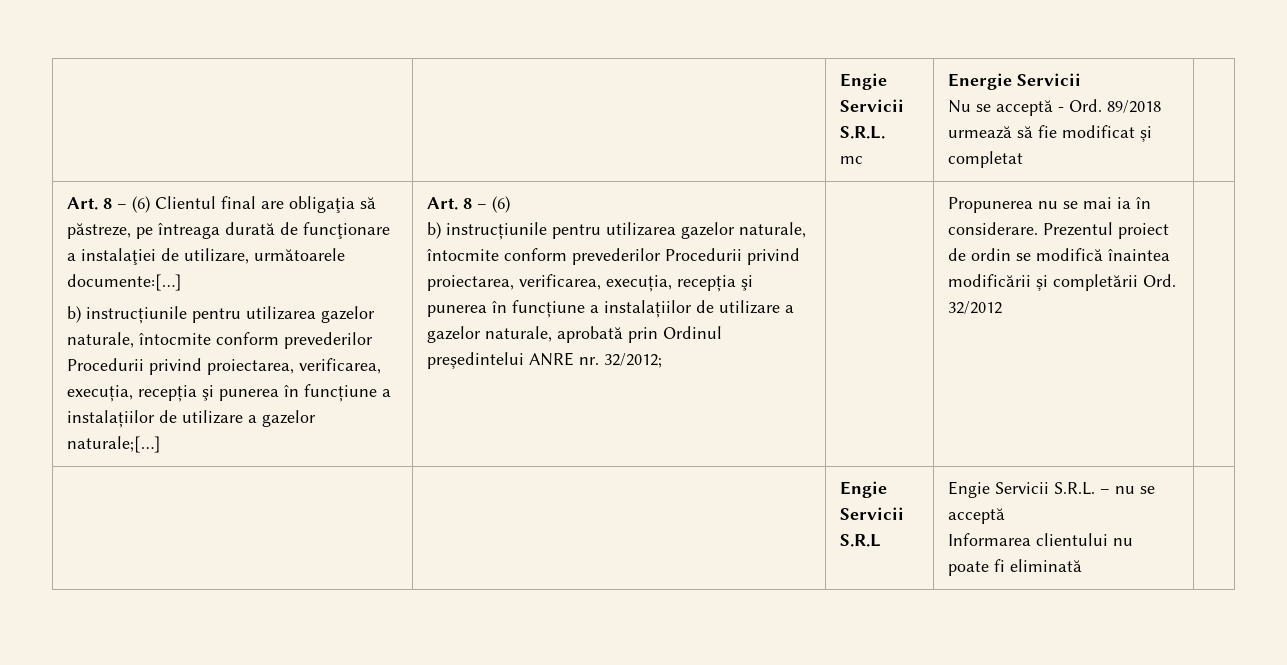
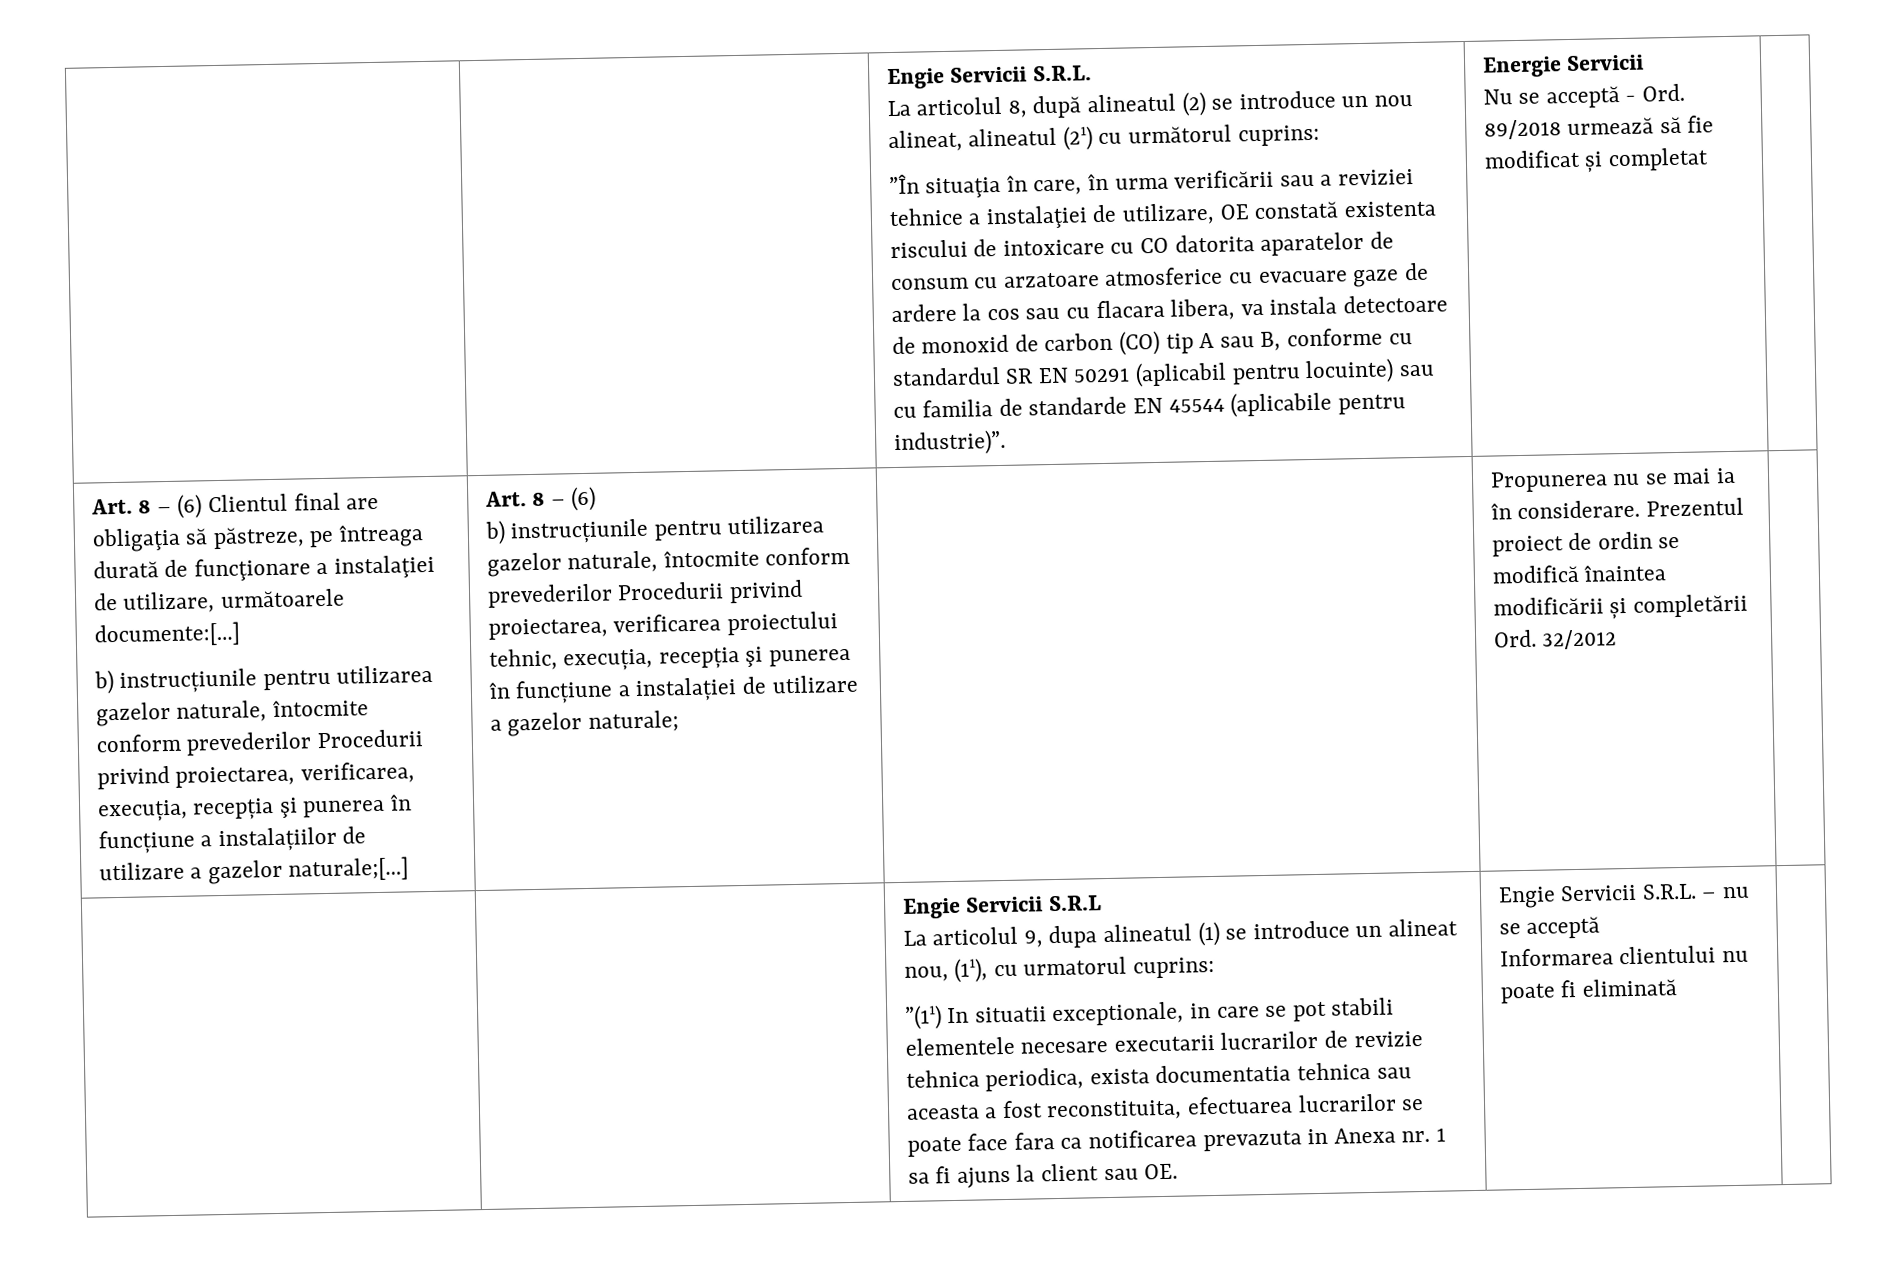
[840,156,864,164] mc -> [886,90,1414,119] [887,124,1320,153] [888,168,1415,199] [888,200,1436,230] [889,231,1394,259] [890,262,1429,291] [890,294,1449,323] [891,327,1413,356] [891,358,1435,388] [892,391,1406,419] [893,429,1006,457] La articolul 8, după alineatul (2) se introduce un nou alineat, alineatul (21) cu următorul cuprins: // ”În situaţia în care, în urma verificării sau a reviziei tehnice a instalaţiei de utilizare, OE constată existenta riscului de intoxicare cu CO datorita aparatelor de consum cu arzatoare atmosferice cu evacuare gaze de ardere la cos sau cu flacara libera, va instala detectoare de monoxid de carbon (CO) tip A sau B, conforme cu standardul SR EN 50291 (aplicabil pentru locuinte) sau cu familia de standarde EN 45544 (aplicabile pentru industrie)”.
[519,274,754,292] [427,300,795,318] [427,326,723,343] [427,352,663,369] verificarea, execuția, recepția şi punerea în funcțiune a instalațiilor de utilizare a gazelor naturale, aprobată prin Ordinul președintelui ANRE nr. 32/2012; -> [613,611,838,636] [488,646,851,672] [488,674,858,705] [489,710,679,737] verificarea proiectului tehnic, execuția, recepția şi punerea în funcțiune a instalației de utilizare a gazelor naturale;
(882, 540) none -> [902,918,1459,949] [903,956,1215,983] [904,997,1395,1030] [904,1030,1423,1056] [905,1061,1412,1092] [905,1093,1425,1122] [906,1127,1447,1157] [907,1163,1179,1188] // La articolul 9, dupa alineatul (1) se introduce un alineat nou, (11), cu urmatorul cuprins: // ”(11) In situatii exceptionale, in care se pot stabili elementele necesare executarii lucrarilor de revizie tehnica periodica, exista documentatia tehnica sau aceasta a fost reconstituita, efectuarea lucrarilor se poate face fara ca notificarea prevazuta in Anexa nr. 1 sa fi ajuns la client sau OE.

